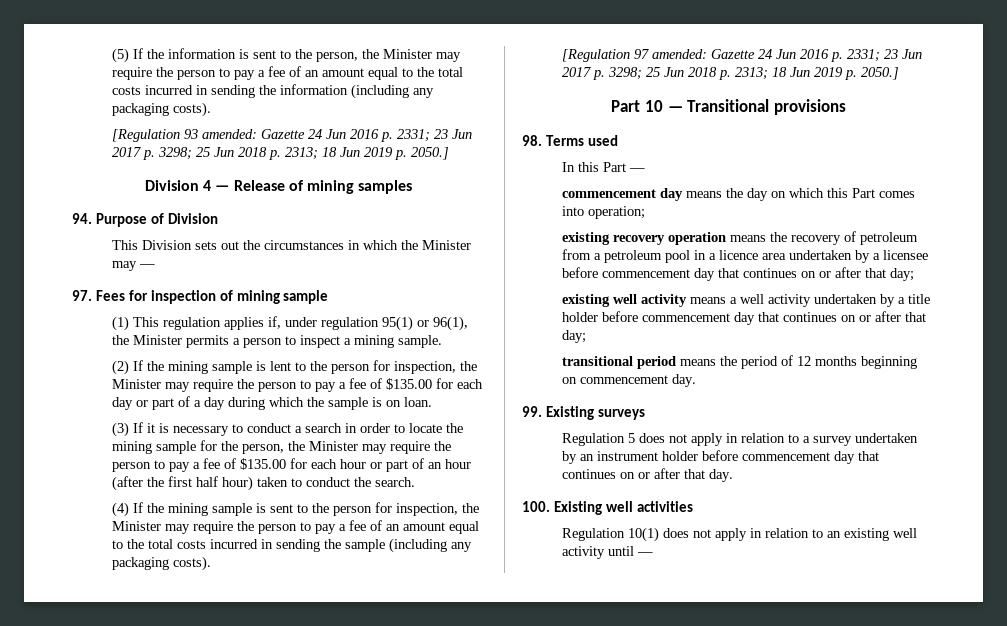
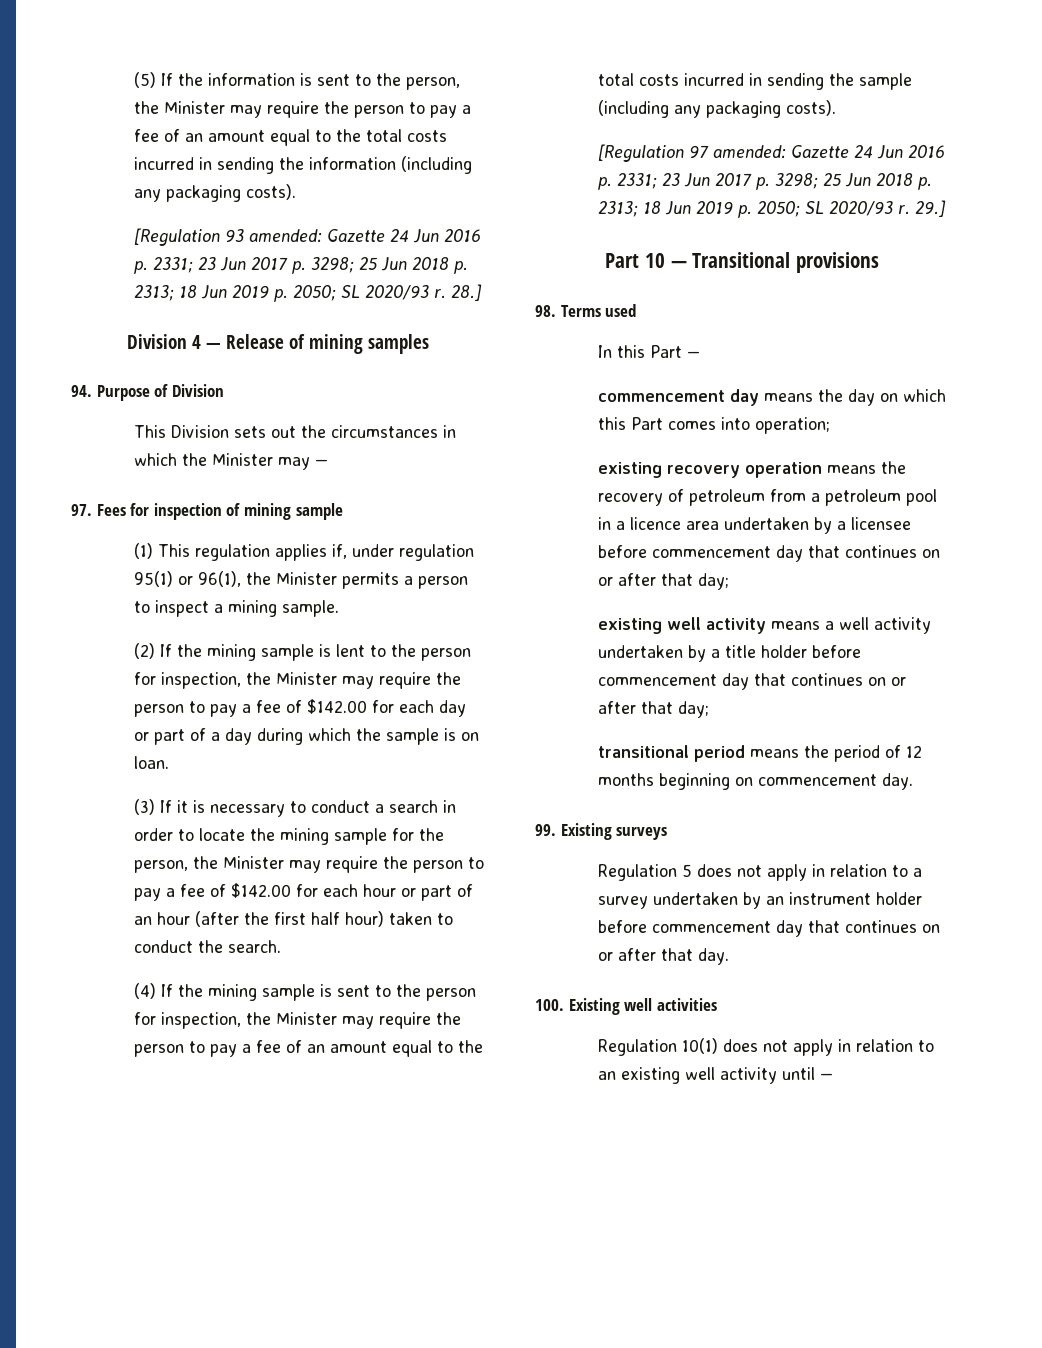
[411,147,450,160] 2050.] -> [293,284,483,301] 2050; SL 2020/93 r. 28.]
[386,378,433,390] $135.00 -> [307,699,368,714] $142.00
[240,458,287,470] $135.00 -> [231,883,292,898] $142.00
[861,67,900,80] 2050.] -> [757,200,947,217] 2050; SL 2020/93 r. 29.]

